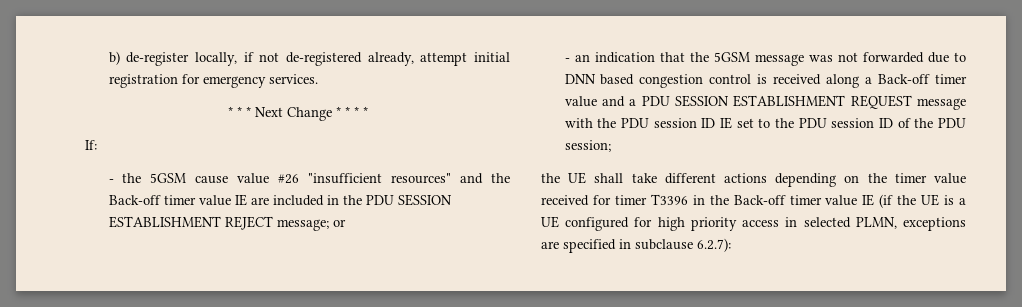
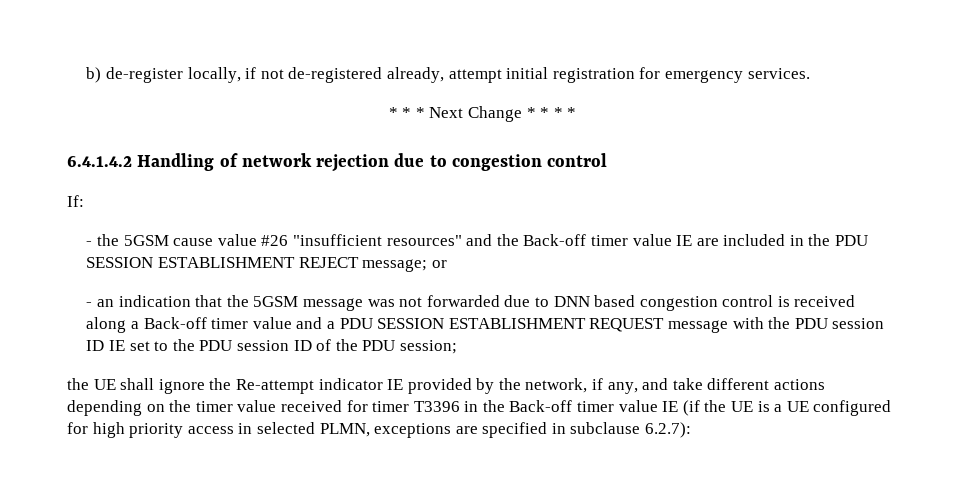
(368, 111) none -> [67,153,608,172] // 6.4.1.4.2 Handling of network rejection due to congestion control
(624, 178) none -> [158,378,669,394] ignore the Re-attempt indicator IE provided by the network, if any, and

